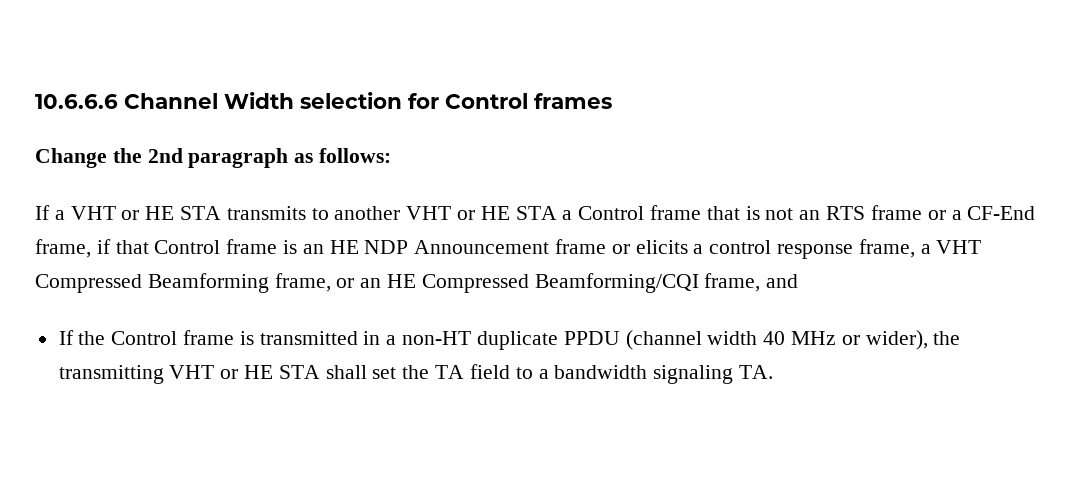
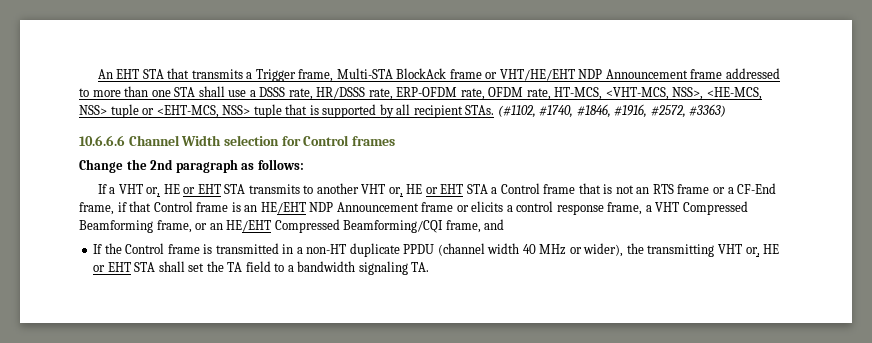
(35, 101) none -> [97,68,780,82] [79,86,762,100] [79,104,727,118] An EHT STA that transmits a Trigger frame, Multi-STA BlockAck frame or VHT/HE/EHT NDP Announcement frame addressed to more than one STA shall use a DSSS rate, HR/DSSS rate, ERP-OFDM rate, OFDM rate, HT-MCS, <VHT-MCS, NSS>, <HE-MCS, NSS> tuple or <EHT-MCS, NSS> tuple that is supported by all recipient STAs. (#1102, #1740, #1846, #1916, #2572, #3363) //
[121,206,175,220] or HE -> [146,184,221,197] or, HE or EHT
[457,206,510,220] or HE -> [388,184,464,197] or, HE or EHT
[329,240,359,254] HE -> [260,202,306,214] HE/EHT
[387,274,417,288] HE -> [226,220,272,232] HE/EHT
[220,365,274,379] or HE -> [745,244,780,257] [93,262,131,272] or, HE or EHT

